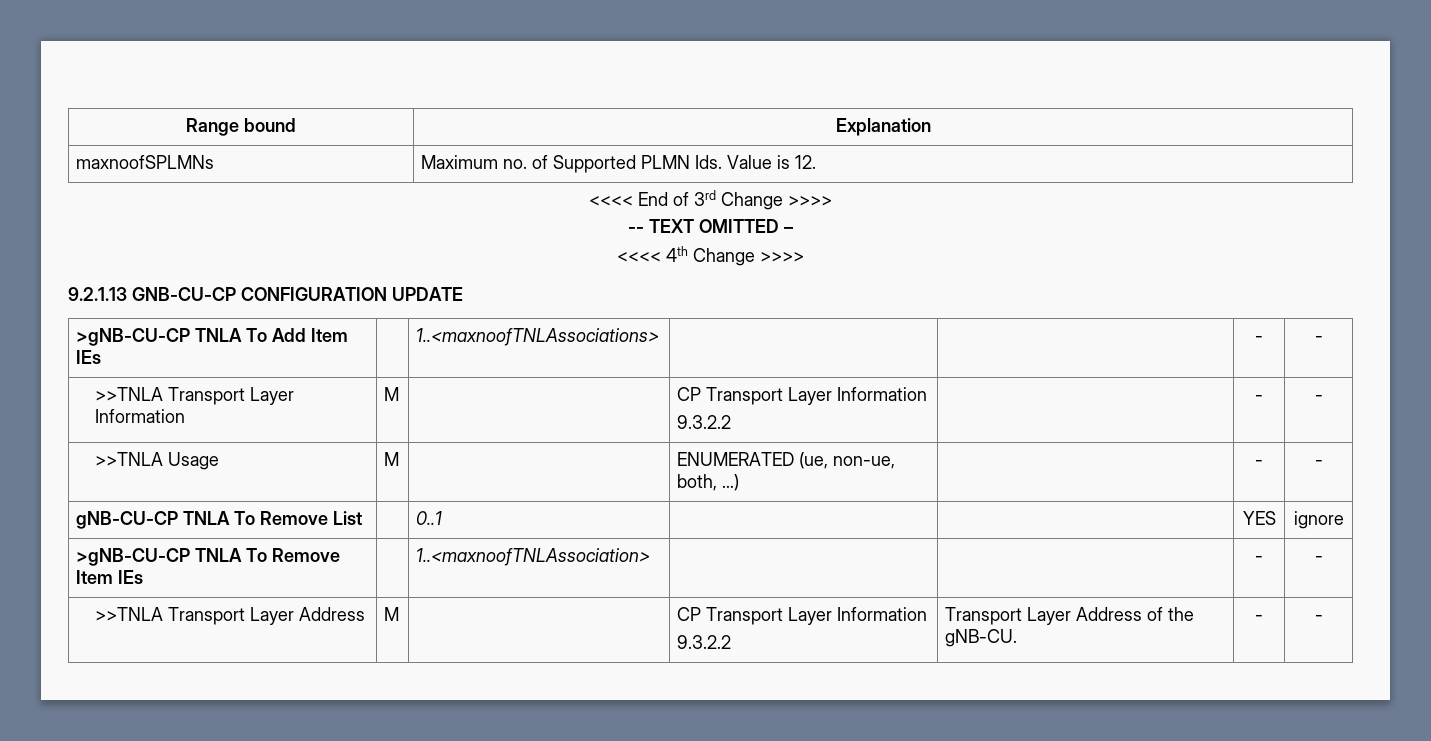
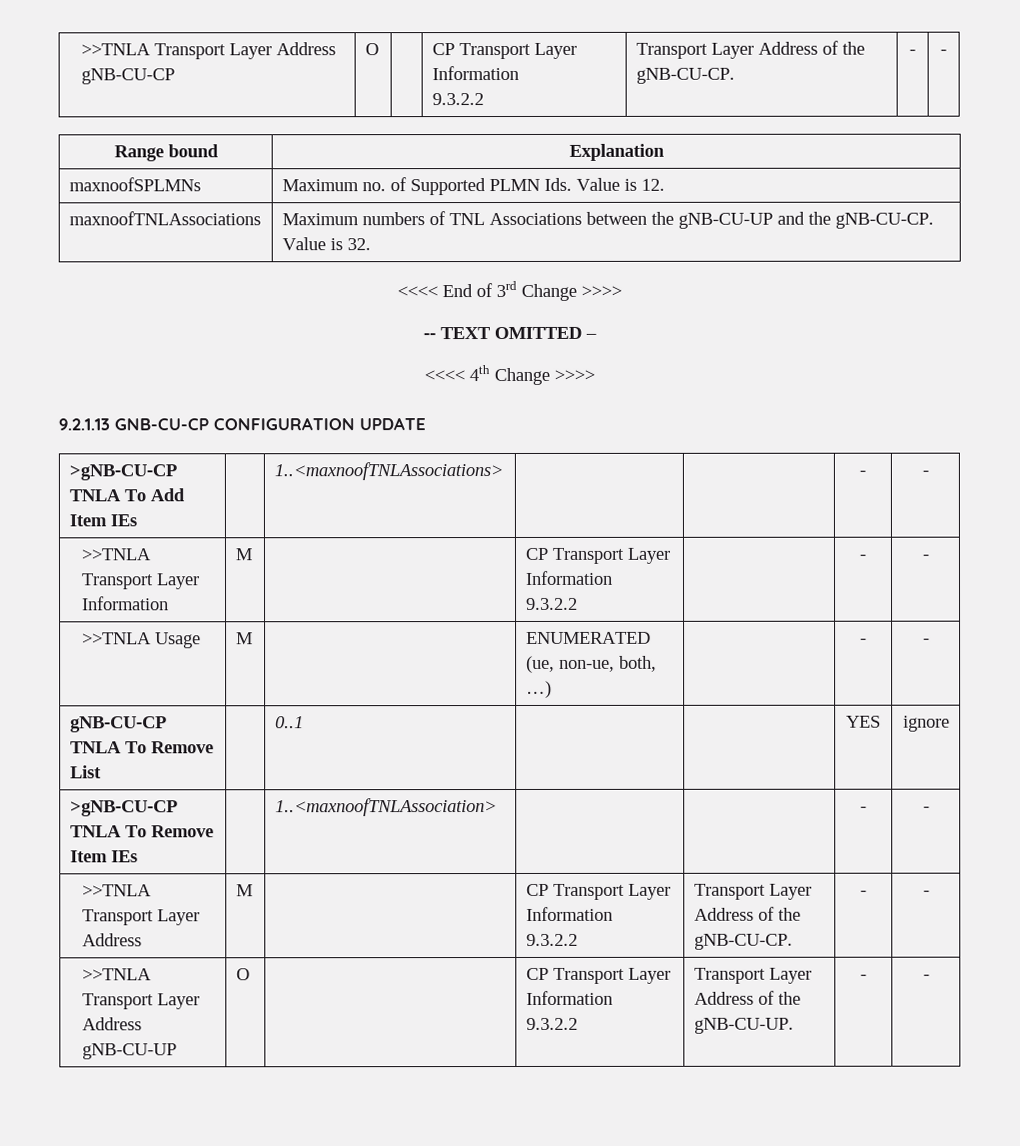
(186, 127) none -> [81,42,337,60] [81,68,176,85] [364,43,379,56] [431,42,577,60] [431,65,519,81] [431,93,484,106] [635,40,865,59] [635,67,735,84] [909,49,916,55] [940,49,947,55] >>TNLA Transport Layer Address gNB-CU-CP | O | | CP Transport Layer Information // 9.3.2.2 | Transport Layer Address of the gNB-CU-CP. | - | - //
(817, 162) none -> [68,211,261,226] [281,211,934,229] [281,237,371,251] // maxnoofTNLAssociations | Maximum numbers of TNL Associations between the gNB-CU-UP and the gNB-CU-CP. Value is 32.
[945,629,1018,647] [1255,615,1263,621] [1314,615,1323,621] gNB-CU. | - | - -> [693,933,793,950] [860,890,867,896] [922,890,930,896] [82,968,153,981] [82,993,201,1010] [82,1017,143,1031] [82,1043,178,1060] [235,968,250,981] [525,967,671,984] [525,990,613,1005] [525,1017,578,1030] [693,967,812,984] [693,990,801,1005] [693,1017,794,1034] [860,974,867,980] [922,974,930,980] gNB-CU-CP. | - | - // >>TNLA Transport Layer Address gNB-CU-UP | O | | CP Transport Layer Information // 9.3.2.2 | Transport Layer Address of the gNB-CU-UP. | - | -

